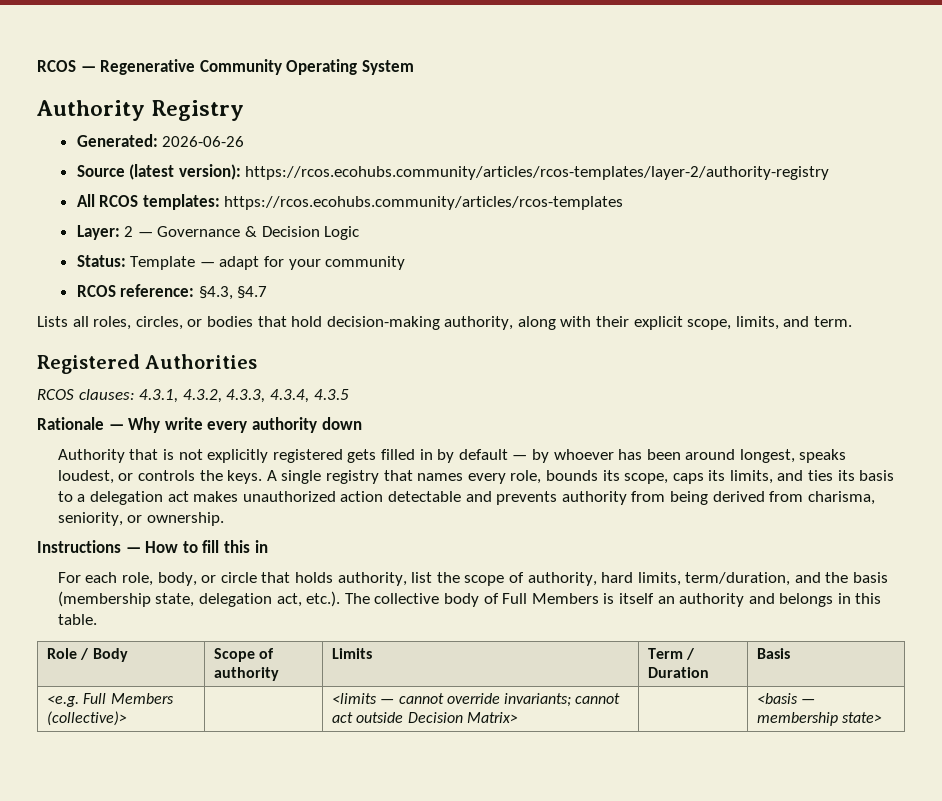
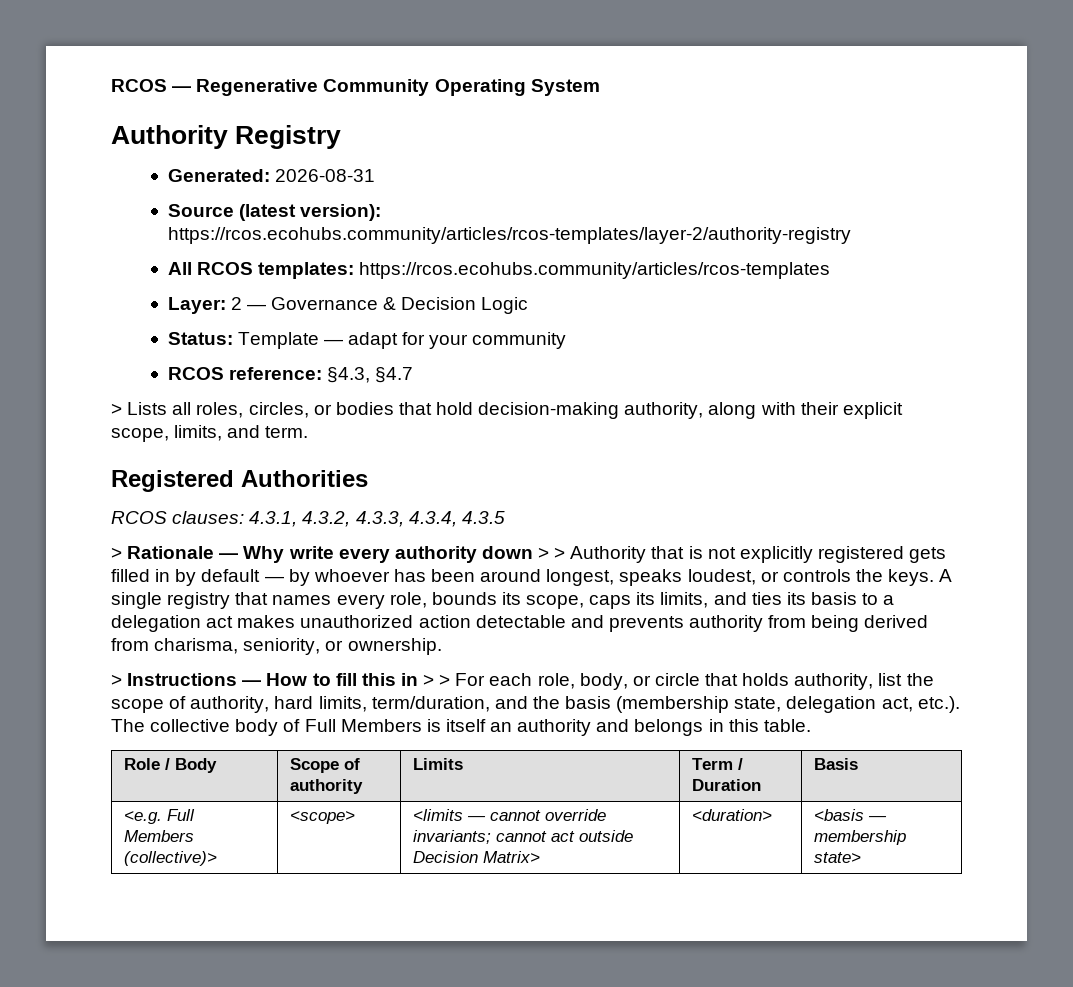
[162,136,245,147] 2026-06-26 -> [274,169,375,182] 2026-08-31
(268, 292) none -> [111,403,122,415] >
(349, 394) none -> [111,547,122,559] >
(362, 423) // -> [538,547,566,559] > >
(225, 519) none -> [111,674,122,686] >
(268, 546) // -> [423,674,451,686] > >
(128, 718) none -> [290,811,356,824] <scope>
(518, 717) none -> [692,809,773,821] <duration>

